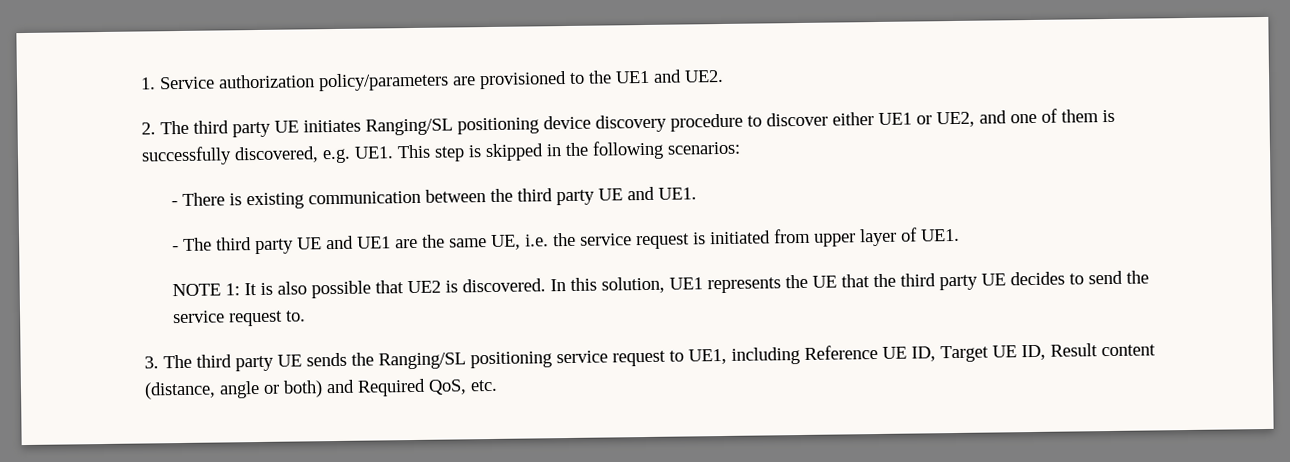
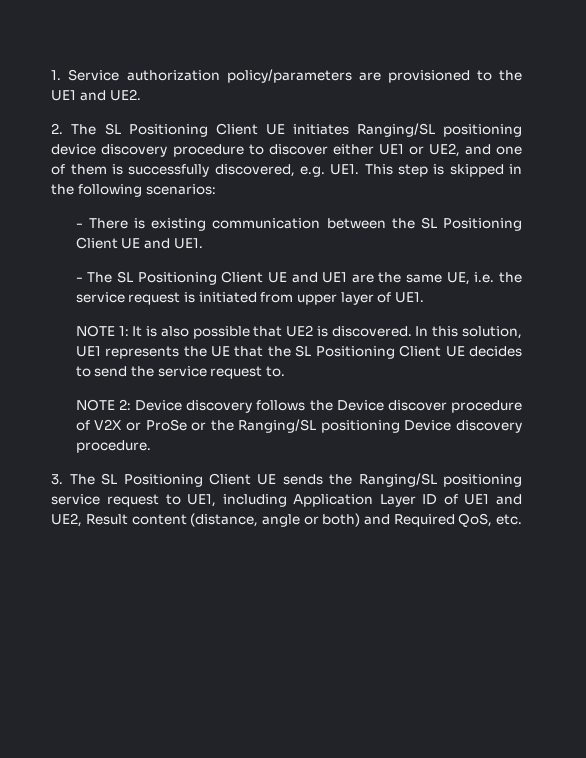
[193,120,272,138] third party -> [104,123,258,137] SL Positioning Client
[516,188,595,206] third party -> [420,217,522,231] [75,237,118,249] SL Positioning Client
[215,237,294,255] third party -> [117,271,264,285] SL Positioning Client
[899,273,978,291] third party -> [295,345,442,359] SL Positioning Client
(306, 316) none -> [75,399,522,413] [75,419,522,433] [75,440,151,453] // NOTE 2: Device discovery follows the Device discover procedure of V2X or ProSe or the Ranging/SL positioning Device discovery procedure.
[196,354,275,372] third party -> [101,473,251,487] SL Positioning Client
[804,344,1047,363] Reference UE ID, Target UE ID, -> [293,494,522,507] [51,513,83,527] Application Layer ID of UE1 and UE2,

